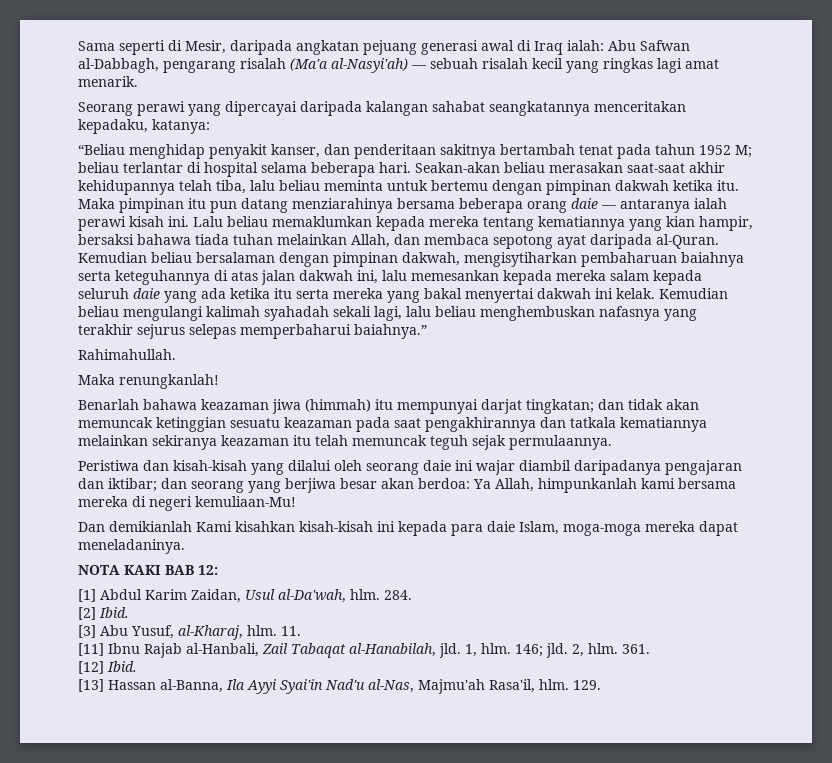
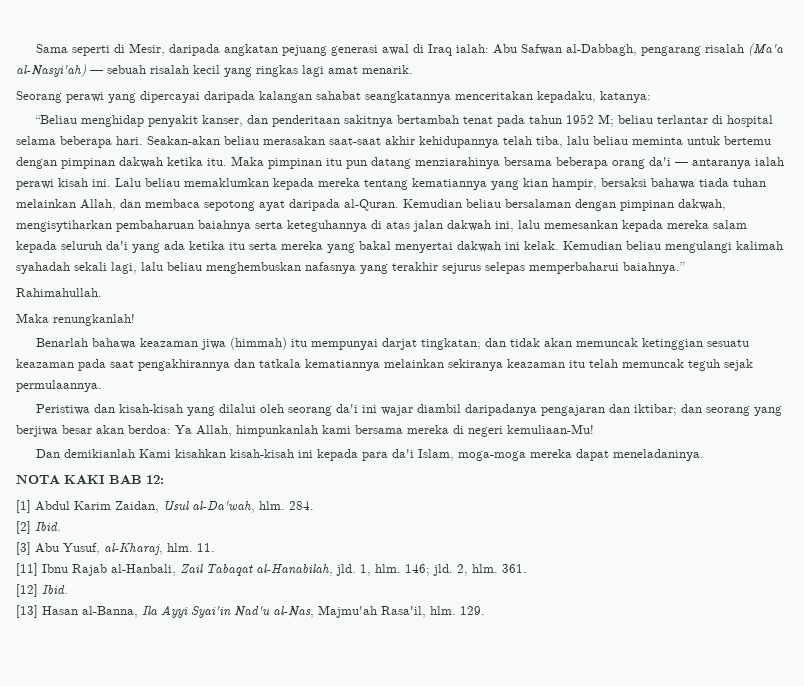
[571,198,598,209] daie -> [649,157,671,166] da'i
[133,288,160,299] daie -> [106,241,128,250] da'i
[423,460,451,471] daie -> [336,404,359,413] da'i
[487,521,515,532] daie -> [392,449,415,458] da'i
[108,680,156,690] Hassan -> [42,606,78,615] Hasan

